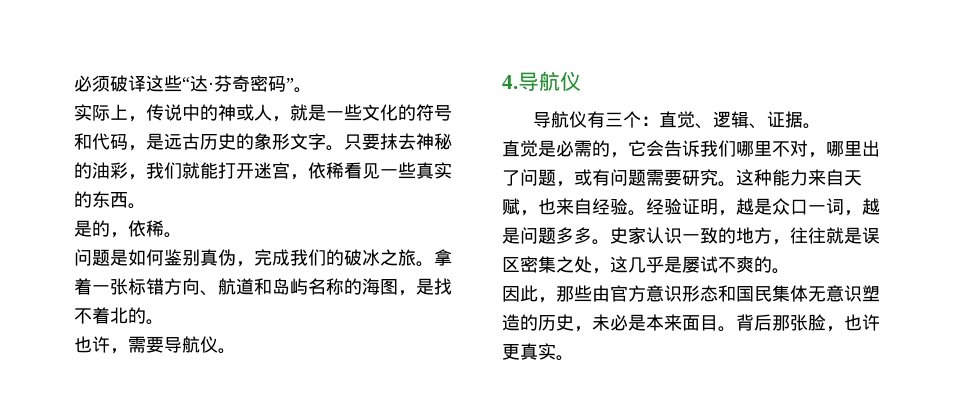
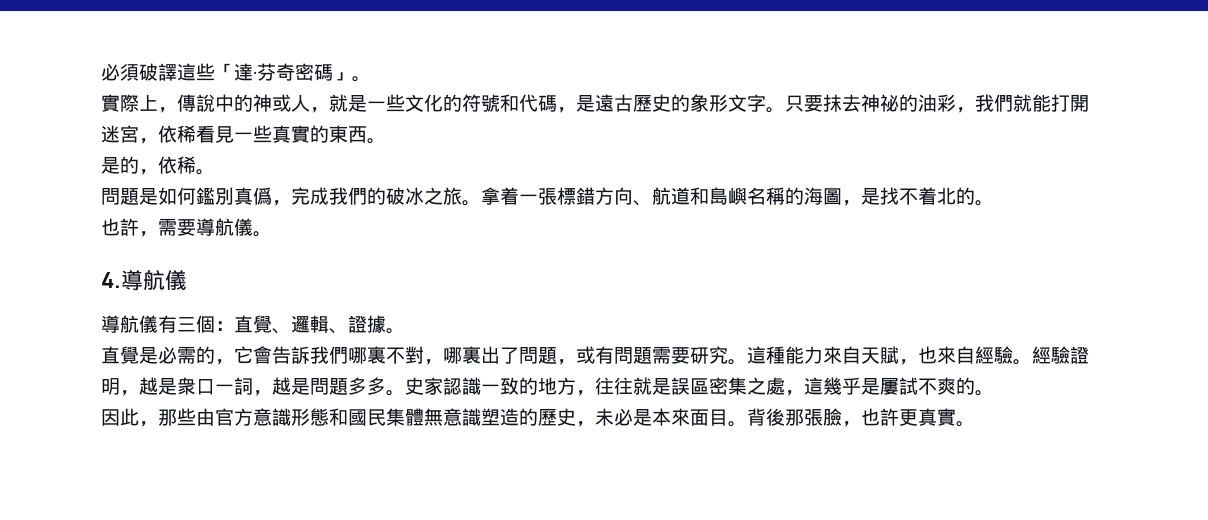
[74,75,208,92] 必须破译这些“达 -> [101,63,253,81] 必須破譯這些「達
[268,76,312,93] [74,104,182,122] 码”。 // 实际上，传说 -> [314,64,371,82] [101,94,215,113] 碼」。 // 實際上，傳說
[434,105,452,121] [74,133,218,151] 号和代码，是远古历 -> [481,94,652,113] 號和代碼，是遠古歷
[434,133,452,150] 秘 -> [880,94,899,112] 祕
[164,162,452,180] [74,191,110,208] 们就能打开迷宫，依稀看见一些真实的东 -> [994,94,1089,112] [101,125,348,144] 們就能打開迷宮，依稀看見一些真實的東
[74,249,236,266] 问题是如何鉴别真伪 -> [101,187,272,205] 問題是如何鑑別真僞
[308,249,326,266] 们 -> [348,187,367,205] 們
[110,278,164,295] 张标错 -> [538,187,595,205] 張標錯
[272,278,398,295] 岛屿名称的海图 -> [709,187,842,205] 島嶼名稱的海圖
[92,336,236,354] [502,71,581,91] [532,111,803,129] 许，需要导航仪。 // 4.导航仪 // 导航仪有三个：直觉、逻辑、证据 -> [120,218,272,237] [101,270,187,291] [101,315,386,334] 許，需要導航儀。 // 4.導航儀 // 導航儀有三個：直覺、邏輯、證據
[520,140,538,157] 觉 -> [120,346,139,364] 覺
[646,140,880,158] [502,169,862,187] [502,198,880,216] [502,227,556,244] 会告诉我们哪里不对，哪里出了问题，或有问题需要研究。这种能力来自天赋，也来自经验。经验证明，越是众口一词，越是问题 -> [253,346,1089,365] [101,377,348,396] 會告訴我們哪裏不對，哪裏出了問題，或有問題需要研究。這種能力來自天賦，也來自經驗。經驗證明，越是衆口一詞，越是問題
[646,227,682,244] 认识 -> [443,377,481,395] 認識
[862,227,880,244] [502,256,718,274] 误区密集之处，这几乎是屡试 -> [671,377,918,396] 誤區密集之處，這幾乎是屢試
[664,285,880,302] [502,314,556,331] 识形态和国民集体无意识塑造的历 -> [272,408,557,426] 識形態和國民集體無意識塑造的歷
[664,314,682,331] 来 -> [671,408,690,426] 來
[754,314,880,332] [502,343,556,360] 后那张脸，也许更真实 -> [766,408,956,427] 後那張臉，也許更真實

